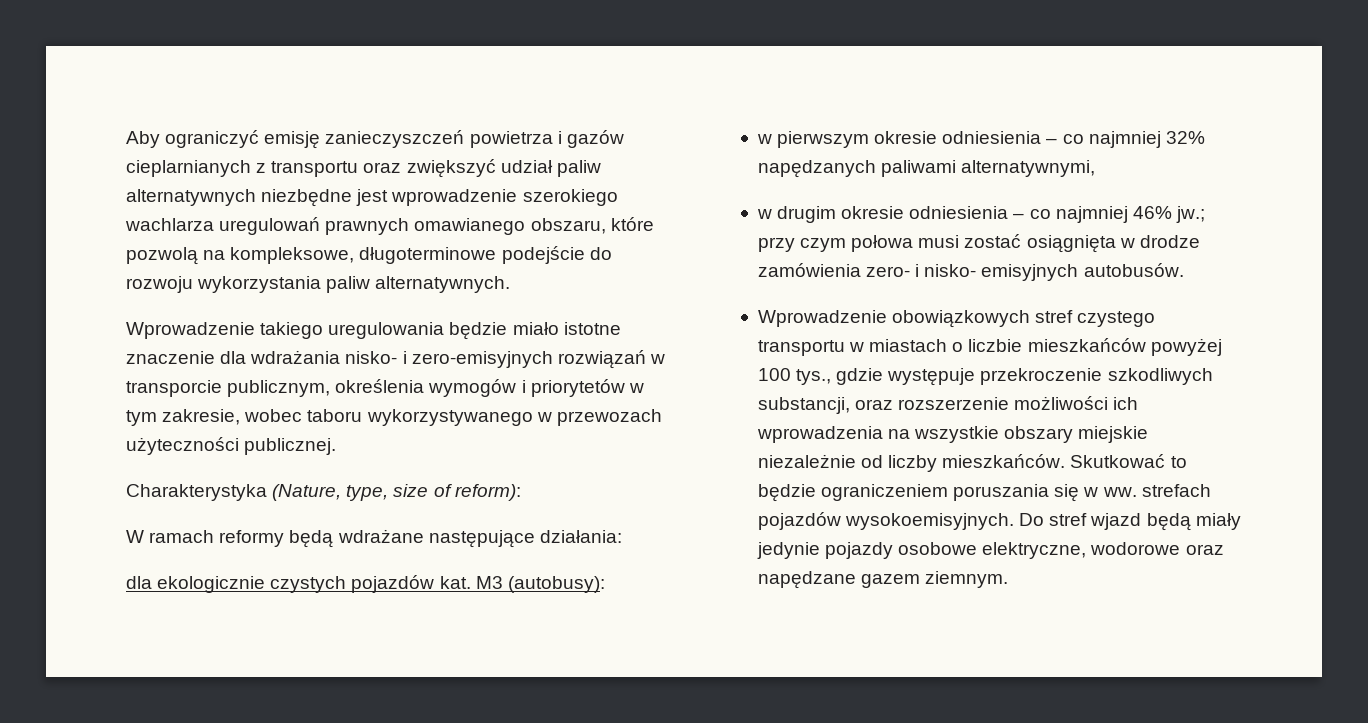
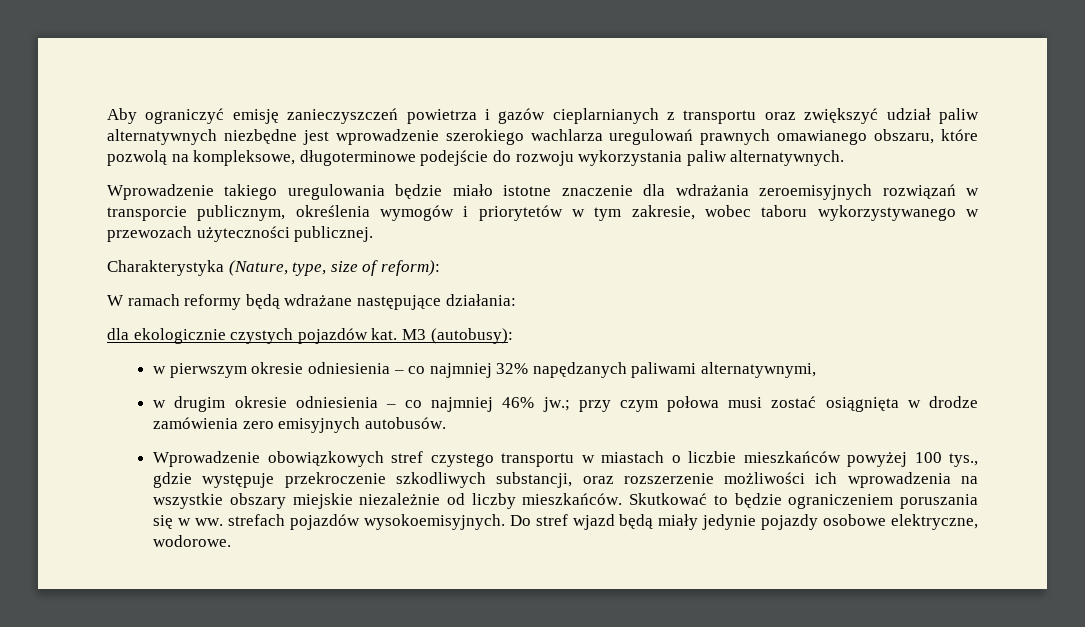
[345,351,553,368] nisko- i zero-emisyjnych -> [759,184,873,200] zeroemisyjnych
[865,264,977,277] zero- i nisko- -> [242,421,274,429] zero
[1090,542,1224,555] [757,571,1009,589] wodorowe oraz napędzane gazem ziemnym. -> [153,535,232,547] wodorowe.

